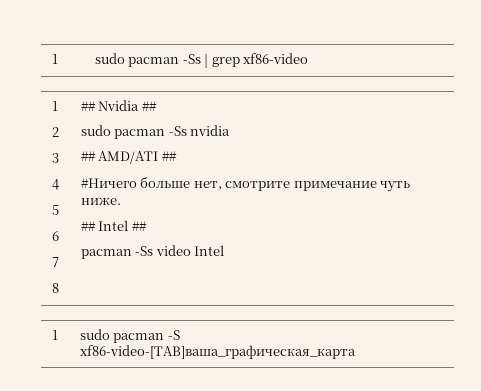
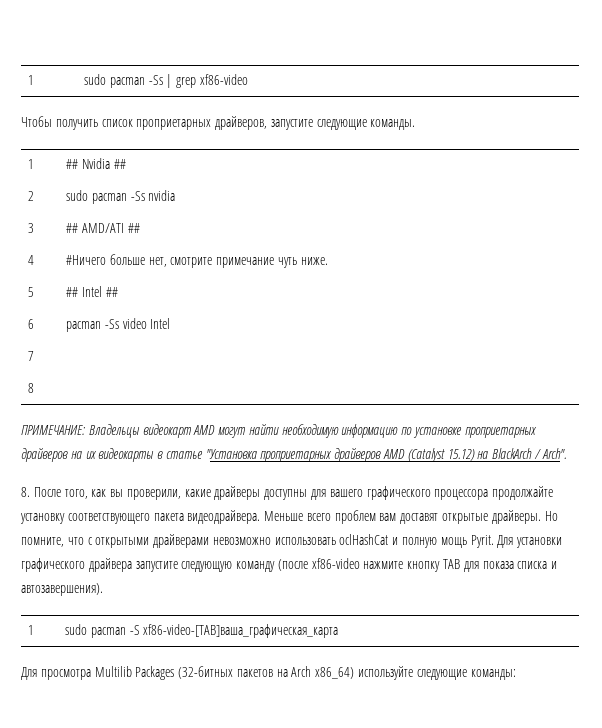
(309, 58) none -> [21,116,416,130] // Чтобы получить список проприетарных драйверов, запустите следующие команды.
(225, 250) none -> [21,424,537,438] [21,448,567,462] [21,486,554,500] [20,510,558,524] [21,534,563,548] [21,558,558,572] [21,583,103,596] // ПРИМЕЧАНИЕ: Владельцы видеокарт AMD могут найти необходимую информацию по установке проприетарных драйверов на их видеокарты в статье "Установка проприетарных драйверов AMD (Catalyst 15.12) на BlackArch / Arch". // 8. После того, как вы проверили, какие драйверы доступны для вашего графического процессора продолжайте установку соответствующего пакета видеодрайвера. Меньше всего проблем вам доставят открытые драйверы. Но помните, что с открытыми драйверами невозможно использовать oclHashCat и полную мощь Pyrit. Для установки графического драйвера запустите следующую команду (после xf86-video нажмите кнопку TAB для показа списка и автозавершения).
(356, 352) none -> [21,666,516,680] // Для просмотра Multilib Packages (32-битных пакетов на Arch x86_64) используйте следующие команды:

